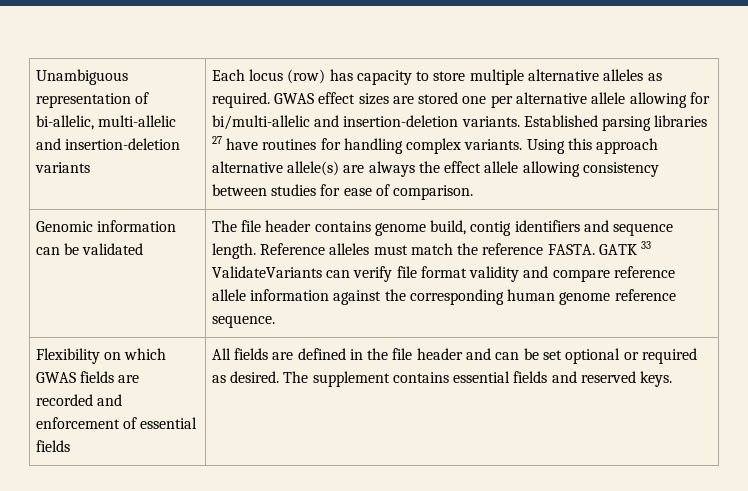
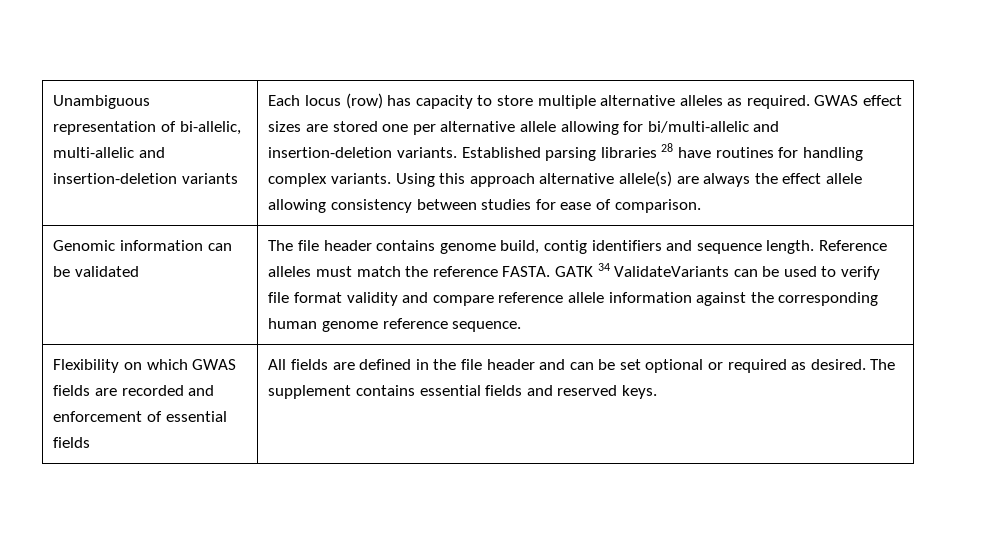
[211,136,222,144] 27 -> [661,143,674,152] 28
[641,241,652,249] 33 -> [597,263,610,271] 34
(350, 274) none -> [762,266,837,277] be used to

